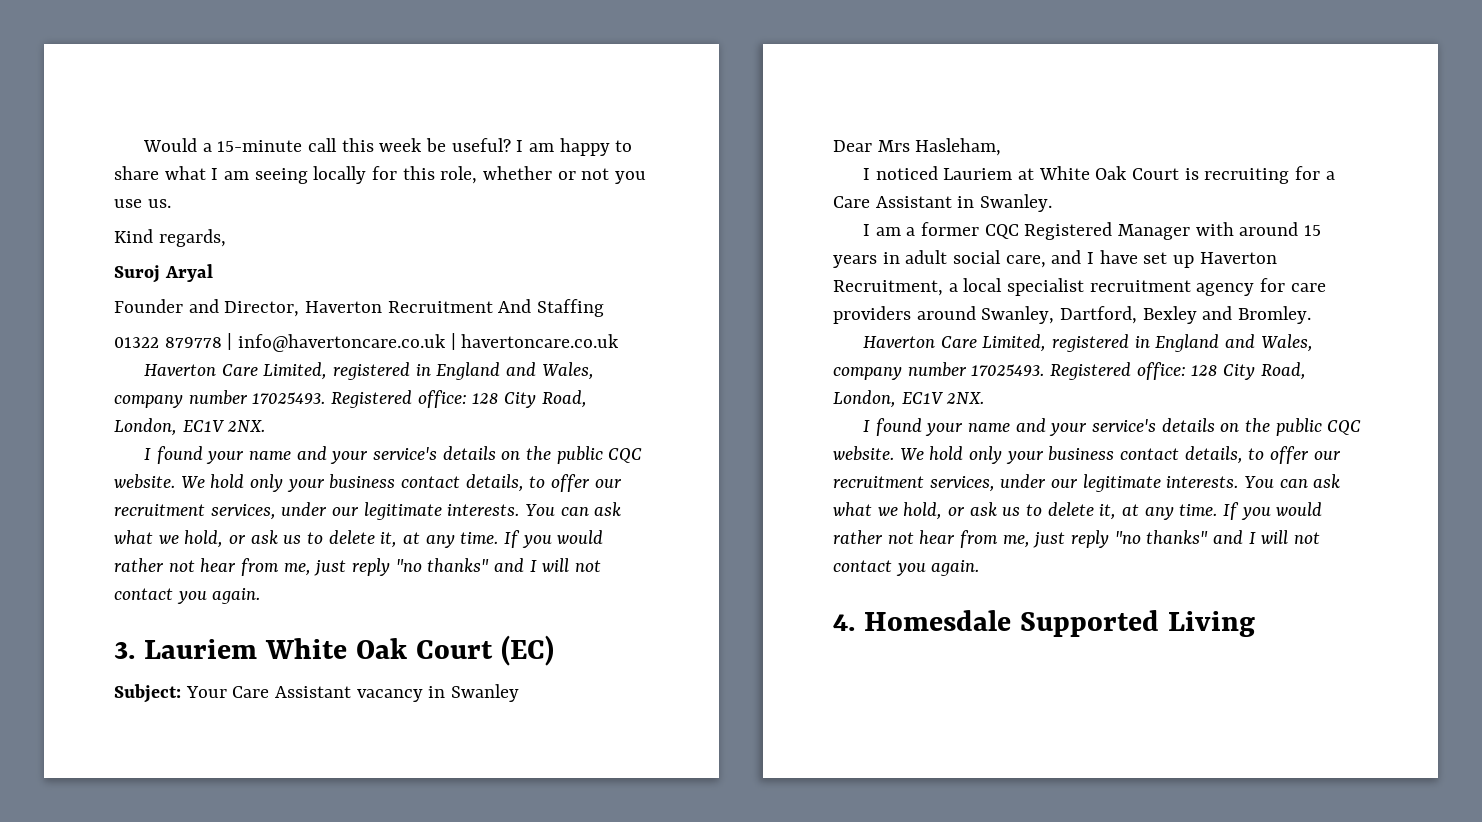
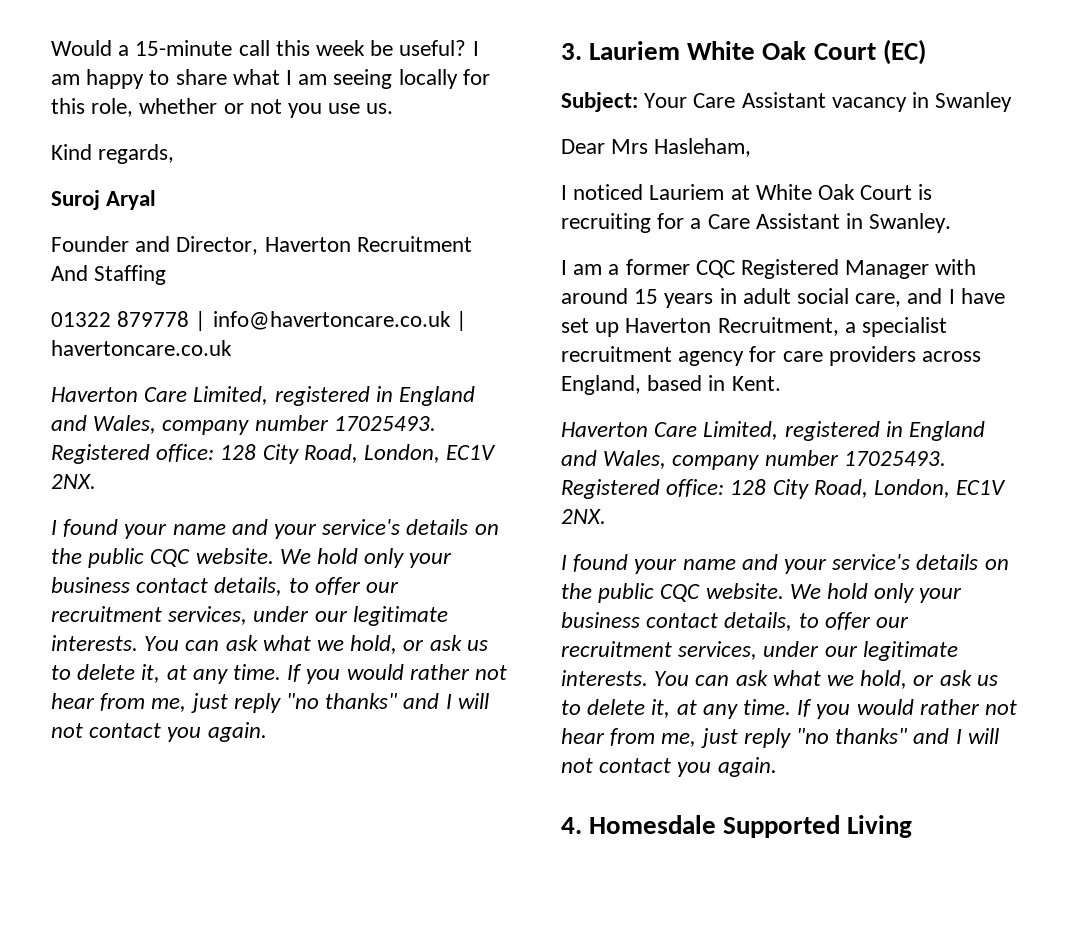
[963,278,1003,292] local -> (856, 327) none
[916,306,1312,324] around Swanley, Dartford, Bexley and Bromley. -> [922,351,982,362] [561,375,781,395] across England, based in Kent.

